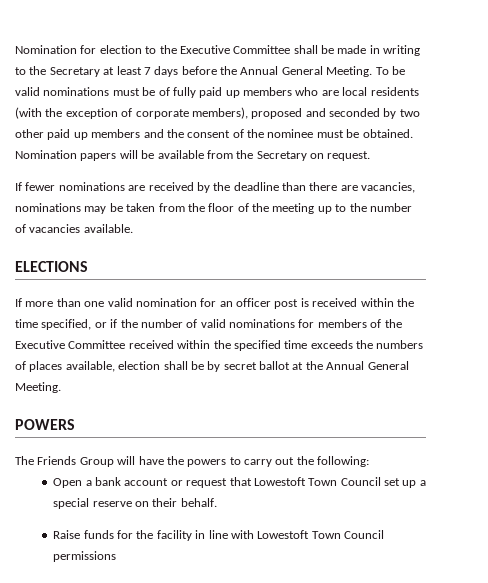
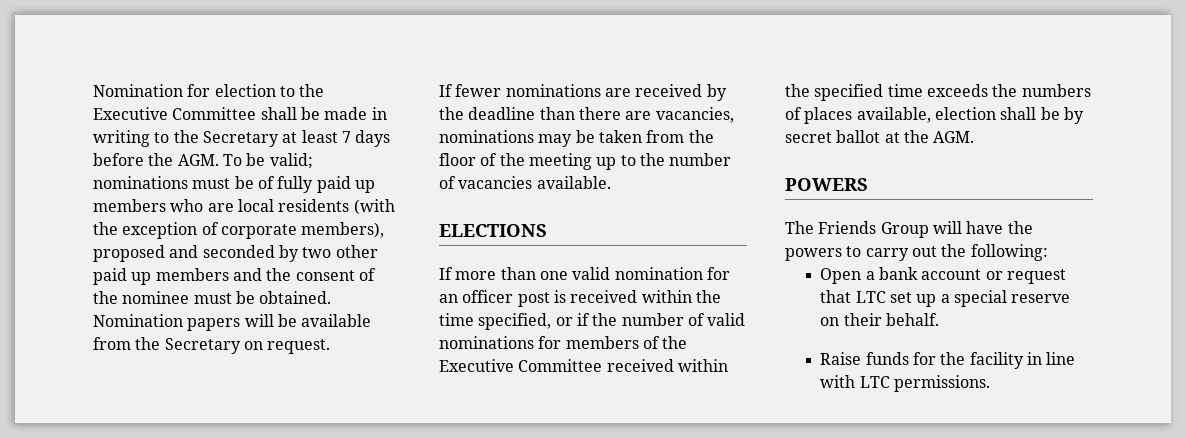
[240,66,373,77] Annual General Meeting. -> [177,154,219,166] AGM.
[15,87,40,96] valid -> [269,153,313,169] valid;
[326,361,409,370] [15,382,61,393] Annual General Meeting. -> [933,131,975,143] AGM.
[253,477,381,486] Lowestoft Town Council -> [855,291,886,303] LTC
[257,530,385,539] [53,551,117,562] Lowestoft Town Council permissions -> [859,375,990,392] LTC permissions.

